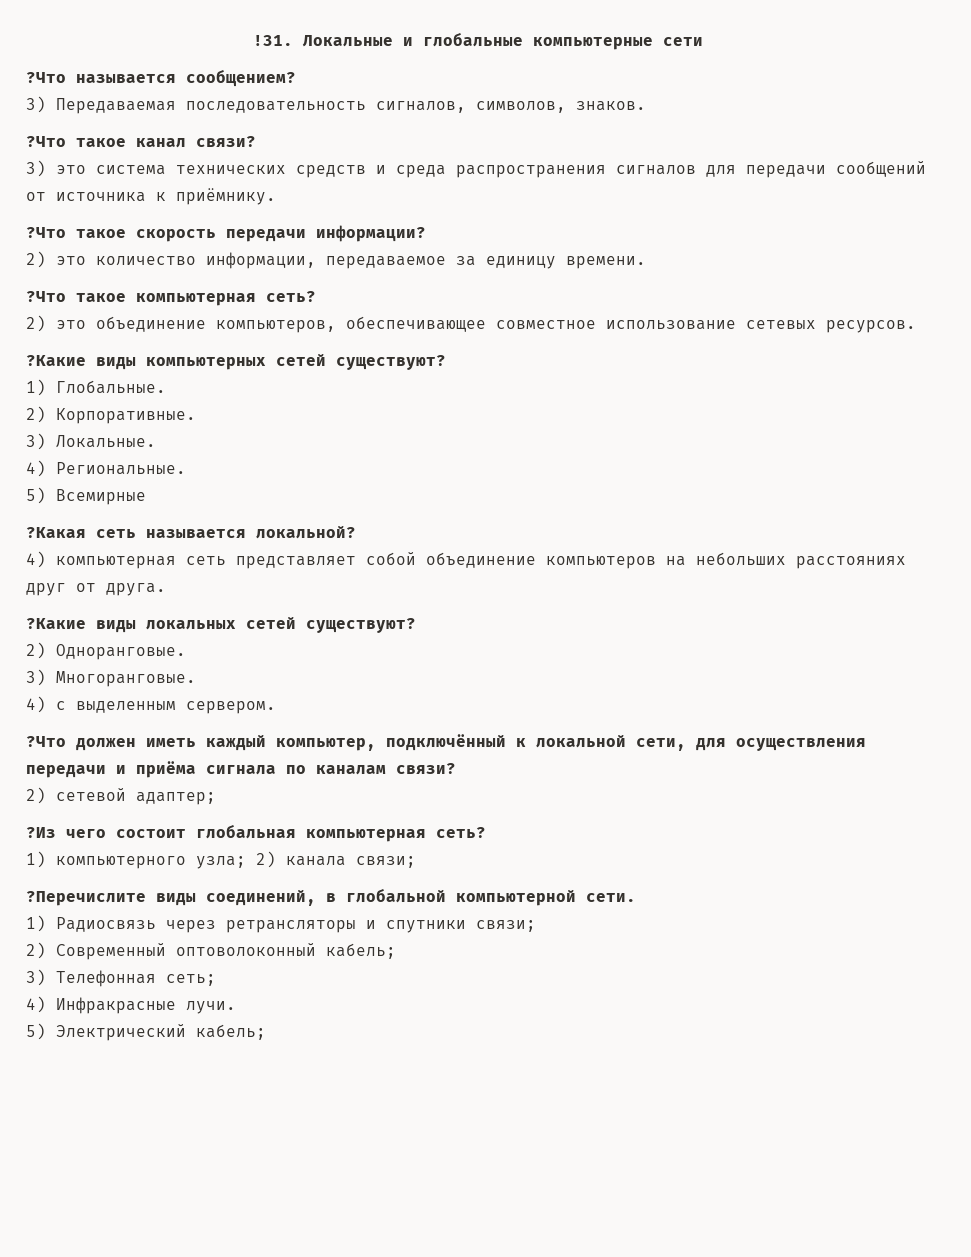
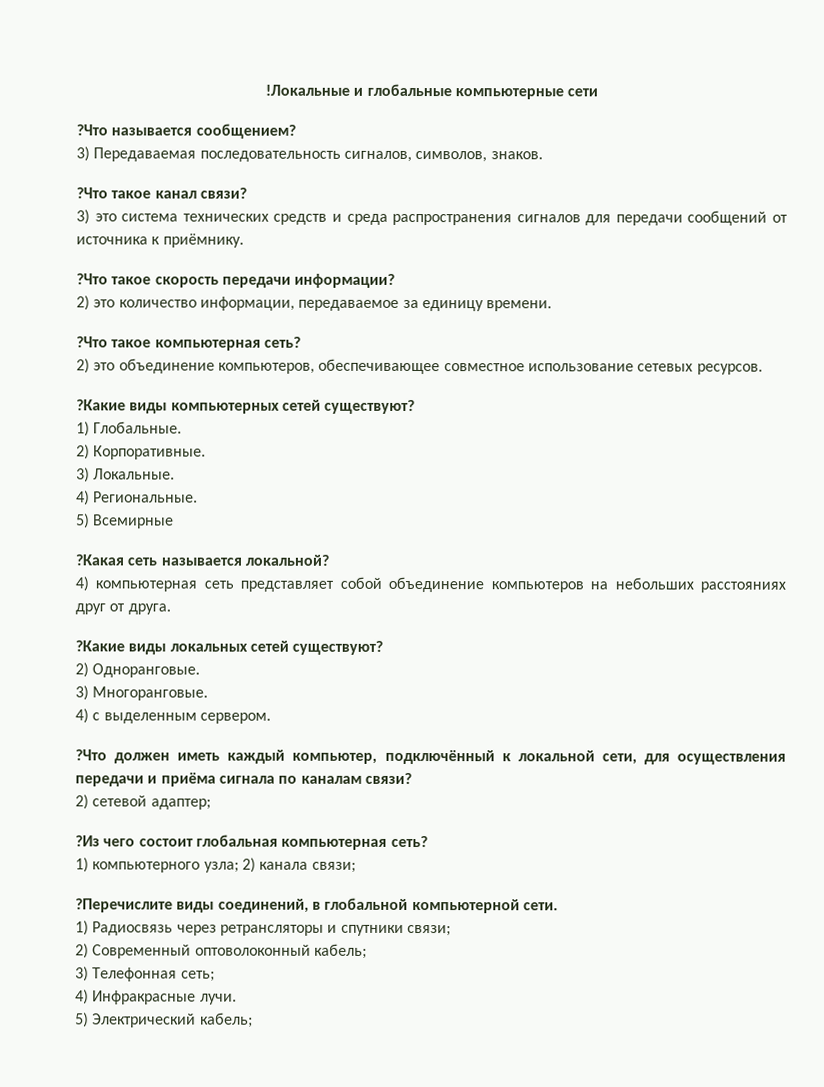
[253,35,393,47] !31. Локальные -> [264,84,350,96] !Локальные

